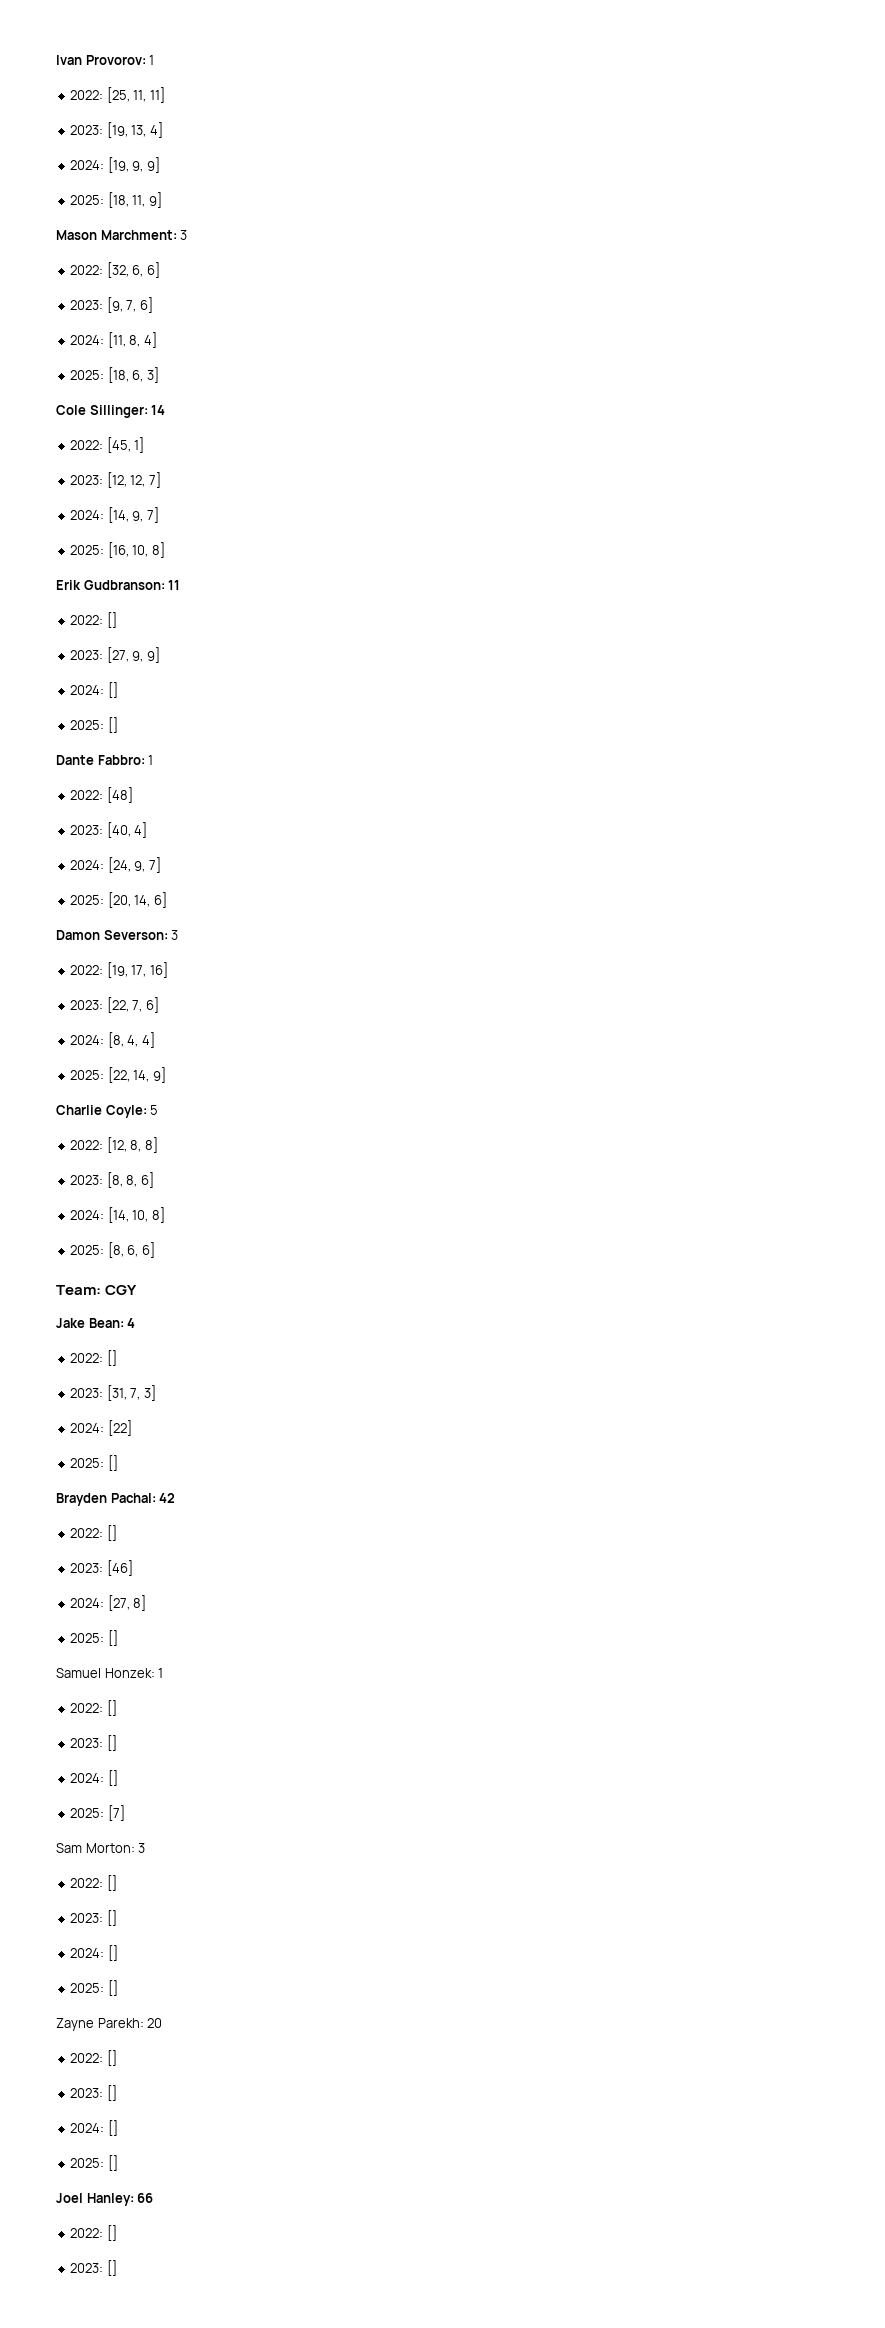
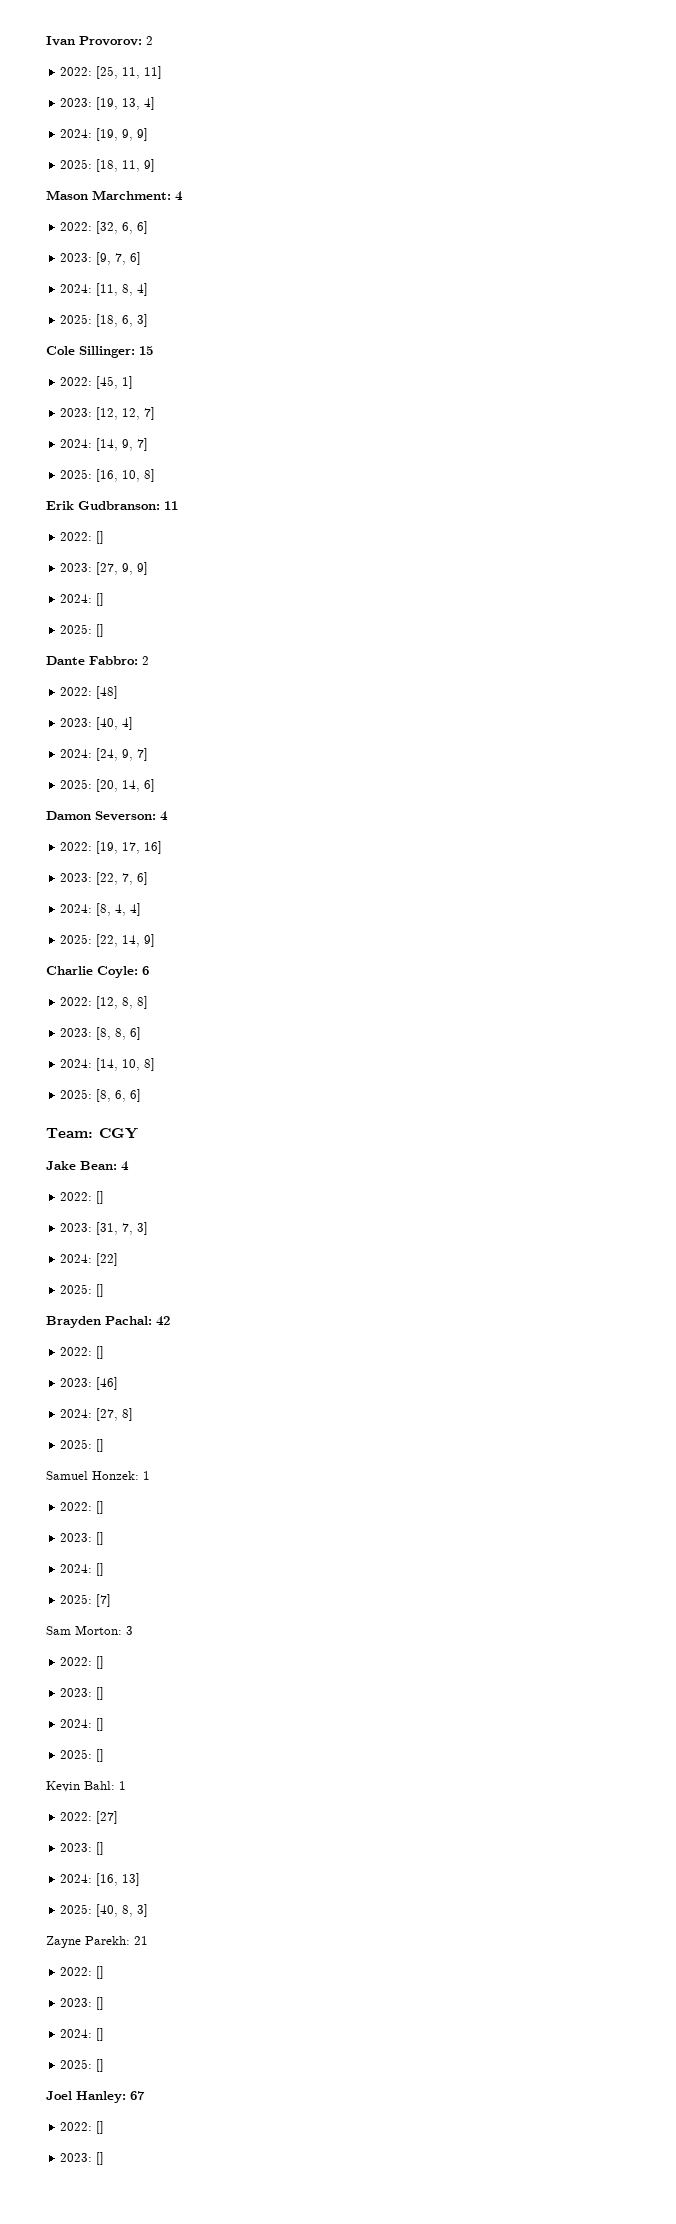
[149,55,155,65] 1 -> [146,36,153,45] 2
[180,230,188,240] 3 -> [175,191,183,201] 4
[151,405,166,415] 14 -> [139,346,153,355] 15
[148,755,154,765] 1 -> [142,656,149,665] 2
[171,930,179,940] 3 -> [160,811,168,821] 4
[150,1105,159,1115] 5 -> [142,966,149,975] 6
(118, 1988) none -> [46,1781,126,1792] [60,1811,119,1824] [60,1842,105,1855] [60,1873,141,1886] [60,1904,149,1917] // Kevin Bahl: 1 // 2022: [27] // 2023: [] // 2024: [16, 13] // 2025: [40, 8, 3]
[147,2018,163,2028] 20 -> [134,1936,148,1945] 21
[137,2193,154,2203] 66 -> [130,2091,145,2100] 67

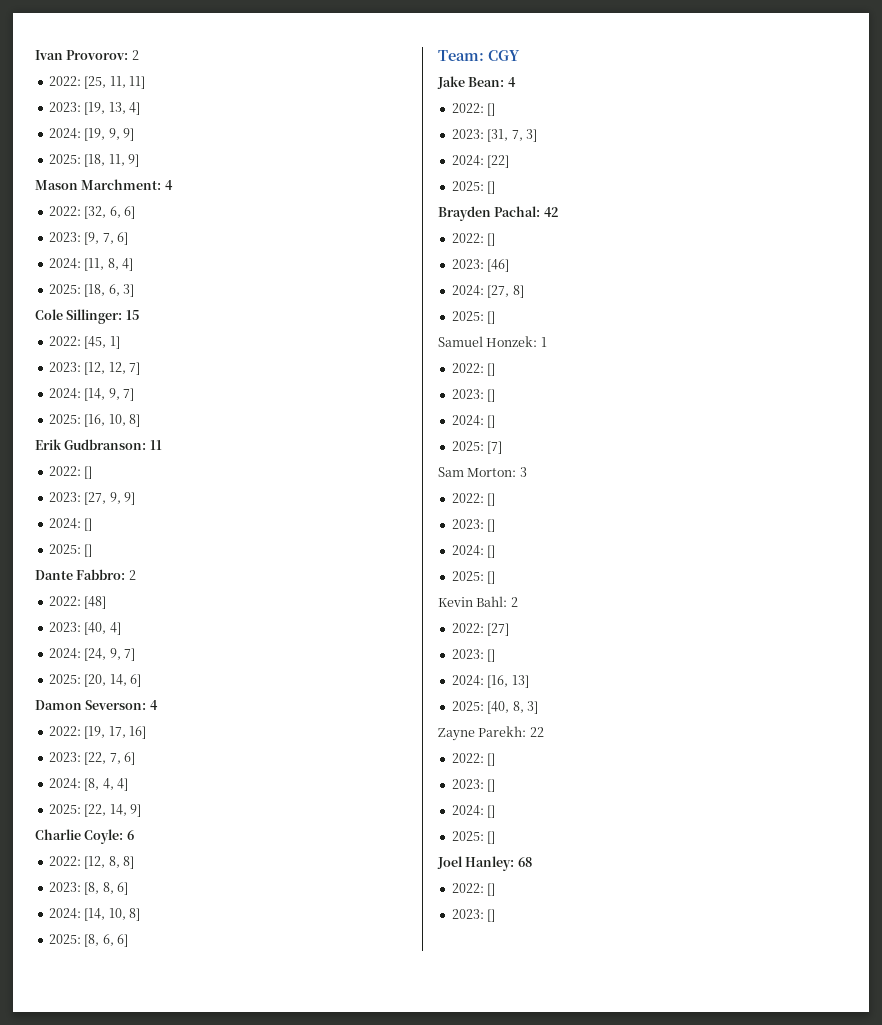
[119,1781,126,1790] 1 -> [510,597,518,607] 2
[134,1936,148,1945] 21 -> [529,727,544,737] 22
[130,2091,145,2100] 67 -> [517,857,532,867] 68

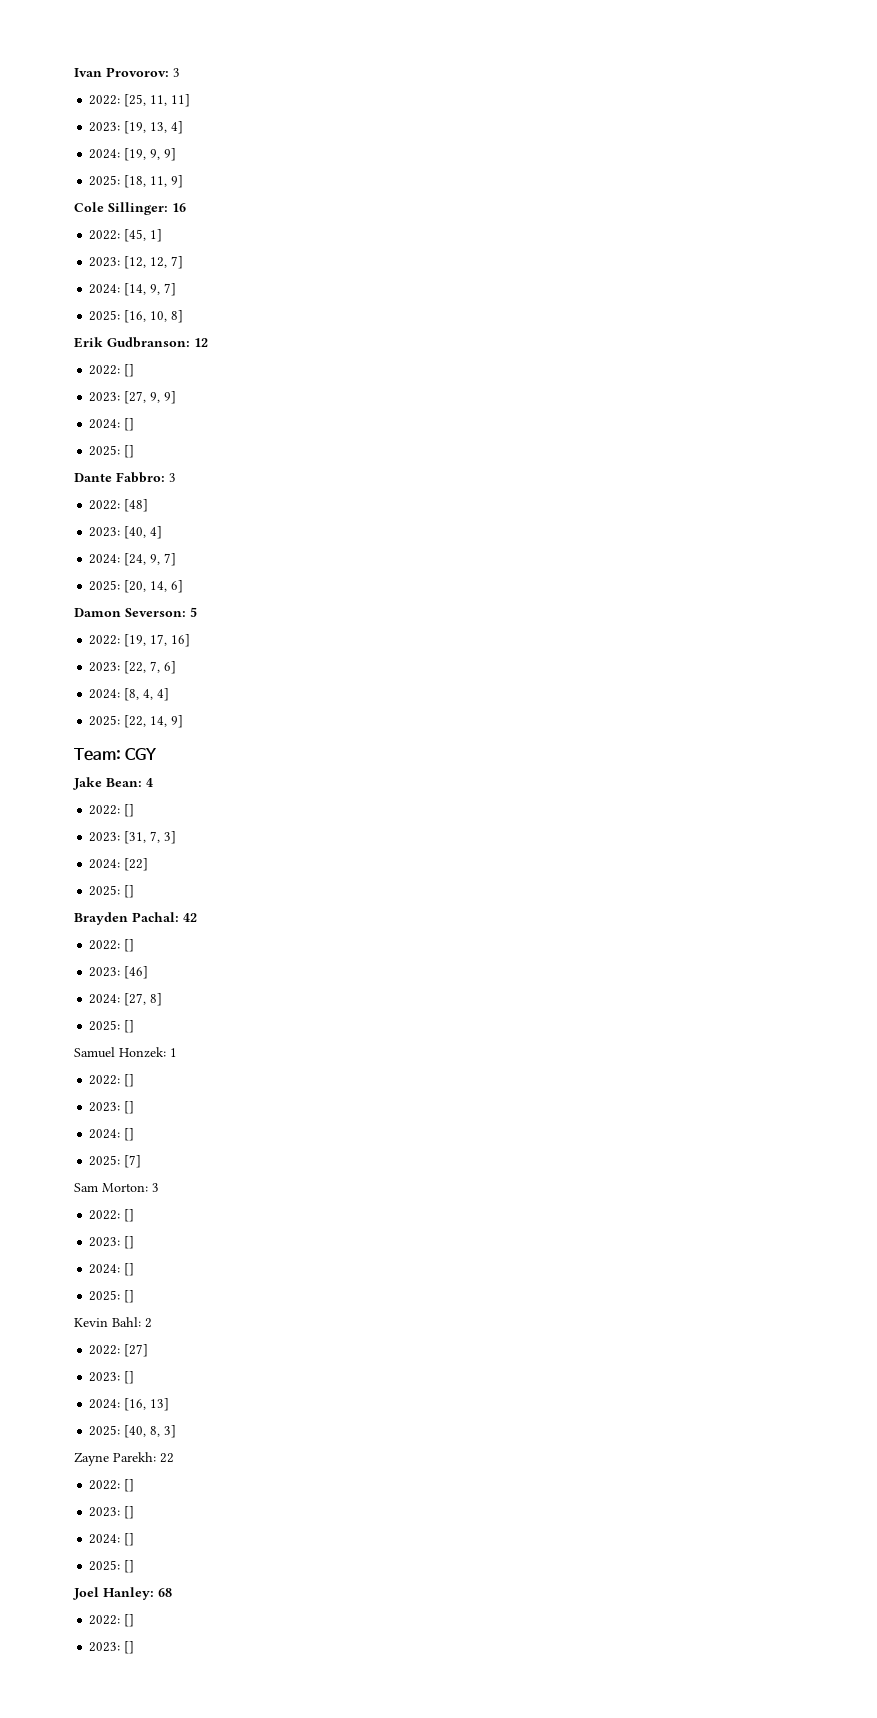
[131,50,139,60] 2 -> [173,68,180,77] 3
[35,179,173,190] [48,206,135,219] [48,232,128,245] [48,258,133,271] [48,284,134,297] // Mason Marchment: 4 // 2022: [32, 6, 6] // 2023: [9, 7, 6] // 2024: [11, 8, 4] // 2025: [18, 6, 3] -> (184, 181) none
[125,310,139,320] 15 -> [172,203,186,212] 16
[149,440,162,450] 11 -> [194,338,208,347] 12
[128,570,136,580] 2 -> [169,473,176,482] 3
[149,700,158,710] 4 -> [190,607,197,617] 5
[35,829,134,844] [48,856,134,869] [48,882,128,895] [48,908,140,921] [48,934,128,947] // Charlie Coyle: 6 // 2022: [12, 8, 8] // 2023: [8, 8, 6] // 2024: [14, 10, 8] // 2025: [8, 6, 6] -> (184, 721) none

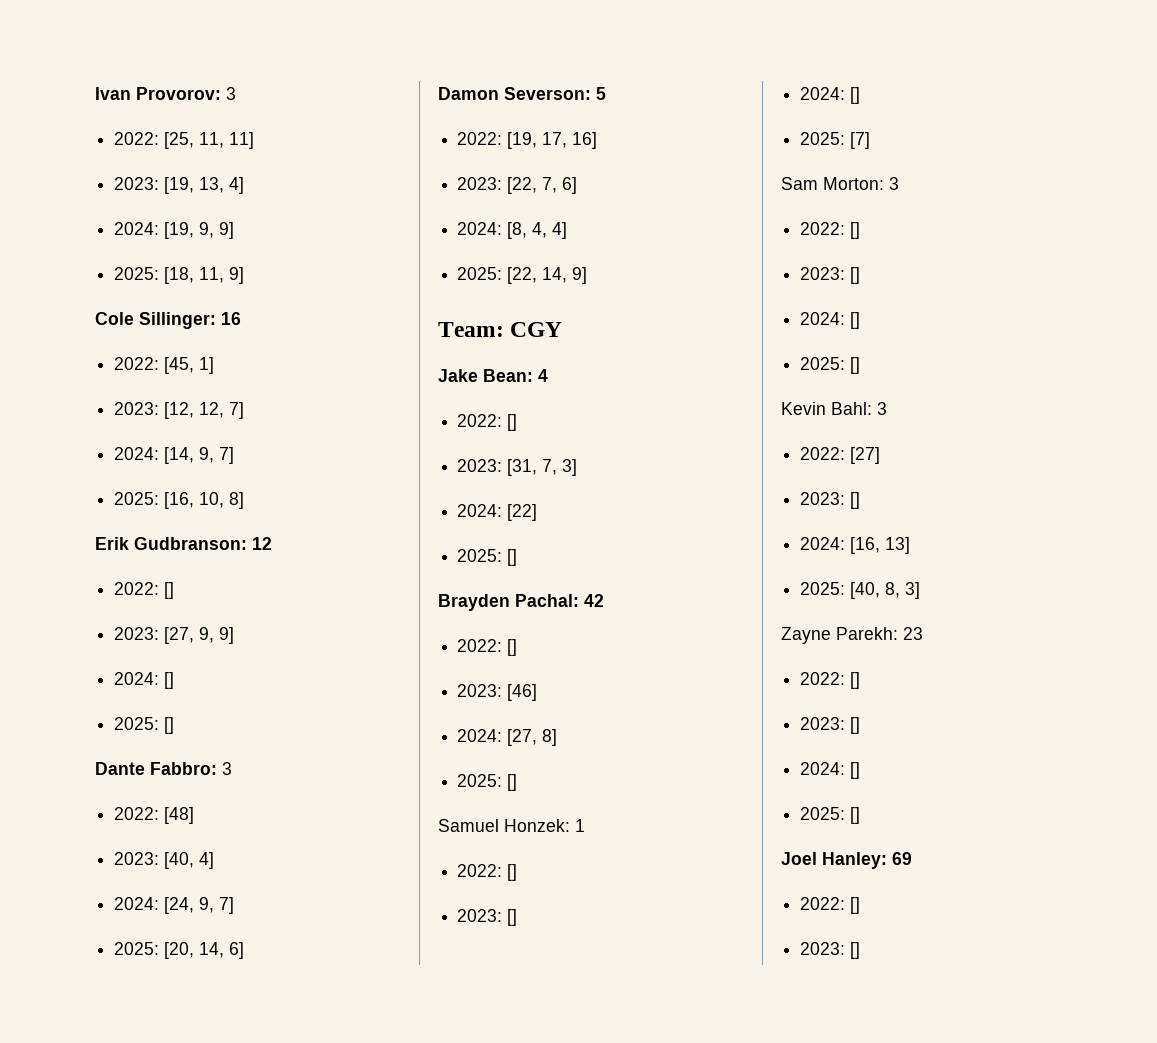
[145,1318,152,1328] 2 -> [877,402,887,415] 3
[160,1453,174,1463] 22 -> [903,627,923,640] 23
[158,1588,172,1597] 68 -> [892,852,912,865] 69

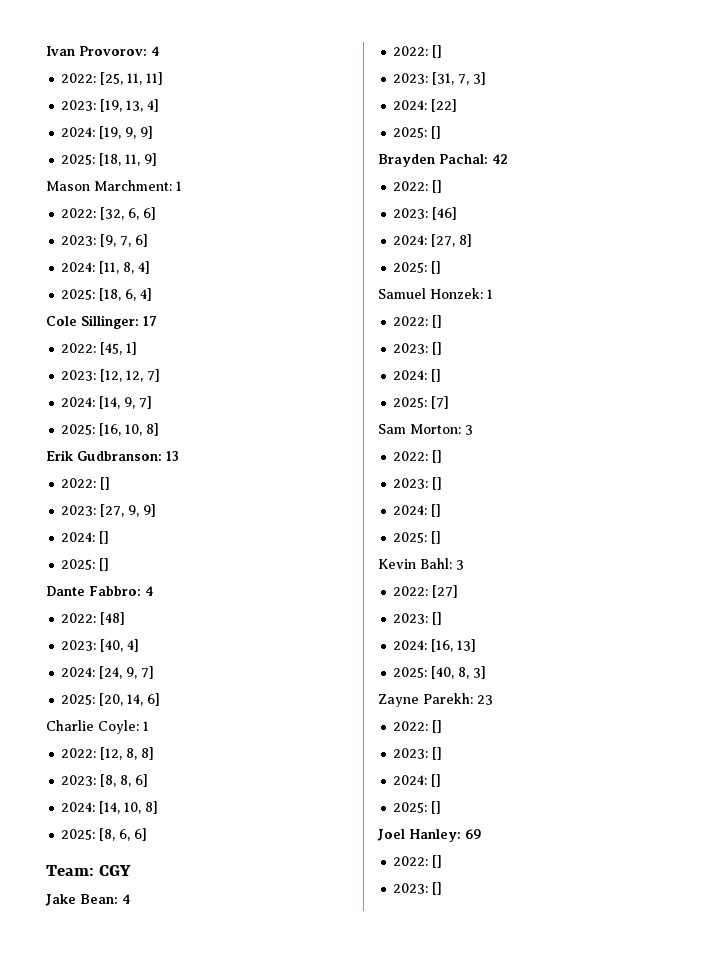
[226,87,236,100] 3 -> [151,46,159,56] 4
(245, 275) none -> [46,180,182,191] [61,207,157,220] [61,234,149,247] [61,261,151,274] [61,288,153,301] // Mason Marchment: 1 // 2022: [32, 6, 6] // 2023: [9, 7, 6] // 2024: [11, 8, 4] // 2025: [18, 6, 4]
[221,312,241,325] 16 -> [143,316,157,326] 17
[252,537,272,550] 12 -> [166,451,179,461] 13
[222,762,232,775] 3 -> [145,586,153,596] 4
[438,87,606,100] [457,132,598,149] [457,177,578,194] [457,222,568,239] [457,267,588,284] Damon Severson: 5 // 2022: [19, 17, 16] // 2023: [22, 7, 6] // 2024: [8, 4, 4] // 2025: [22, 14, 9] -> [46,720,149,734] [61,747,155,760] [61,774,149,787] [61,801,159,814] [61,828,148,841] Charlie Coyle: 1 // 2022: [12, 8, 8] // 2023: [8, 8, 6] // 2024: [14, 10, 8] // 2025: [8, 6, 6]

